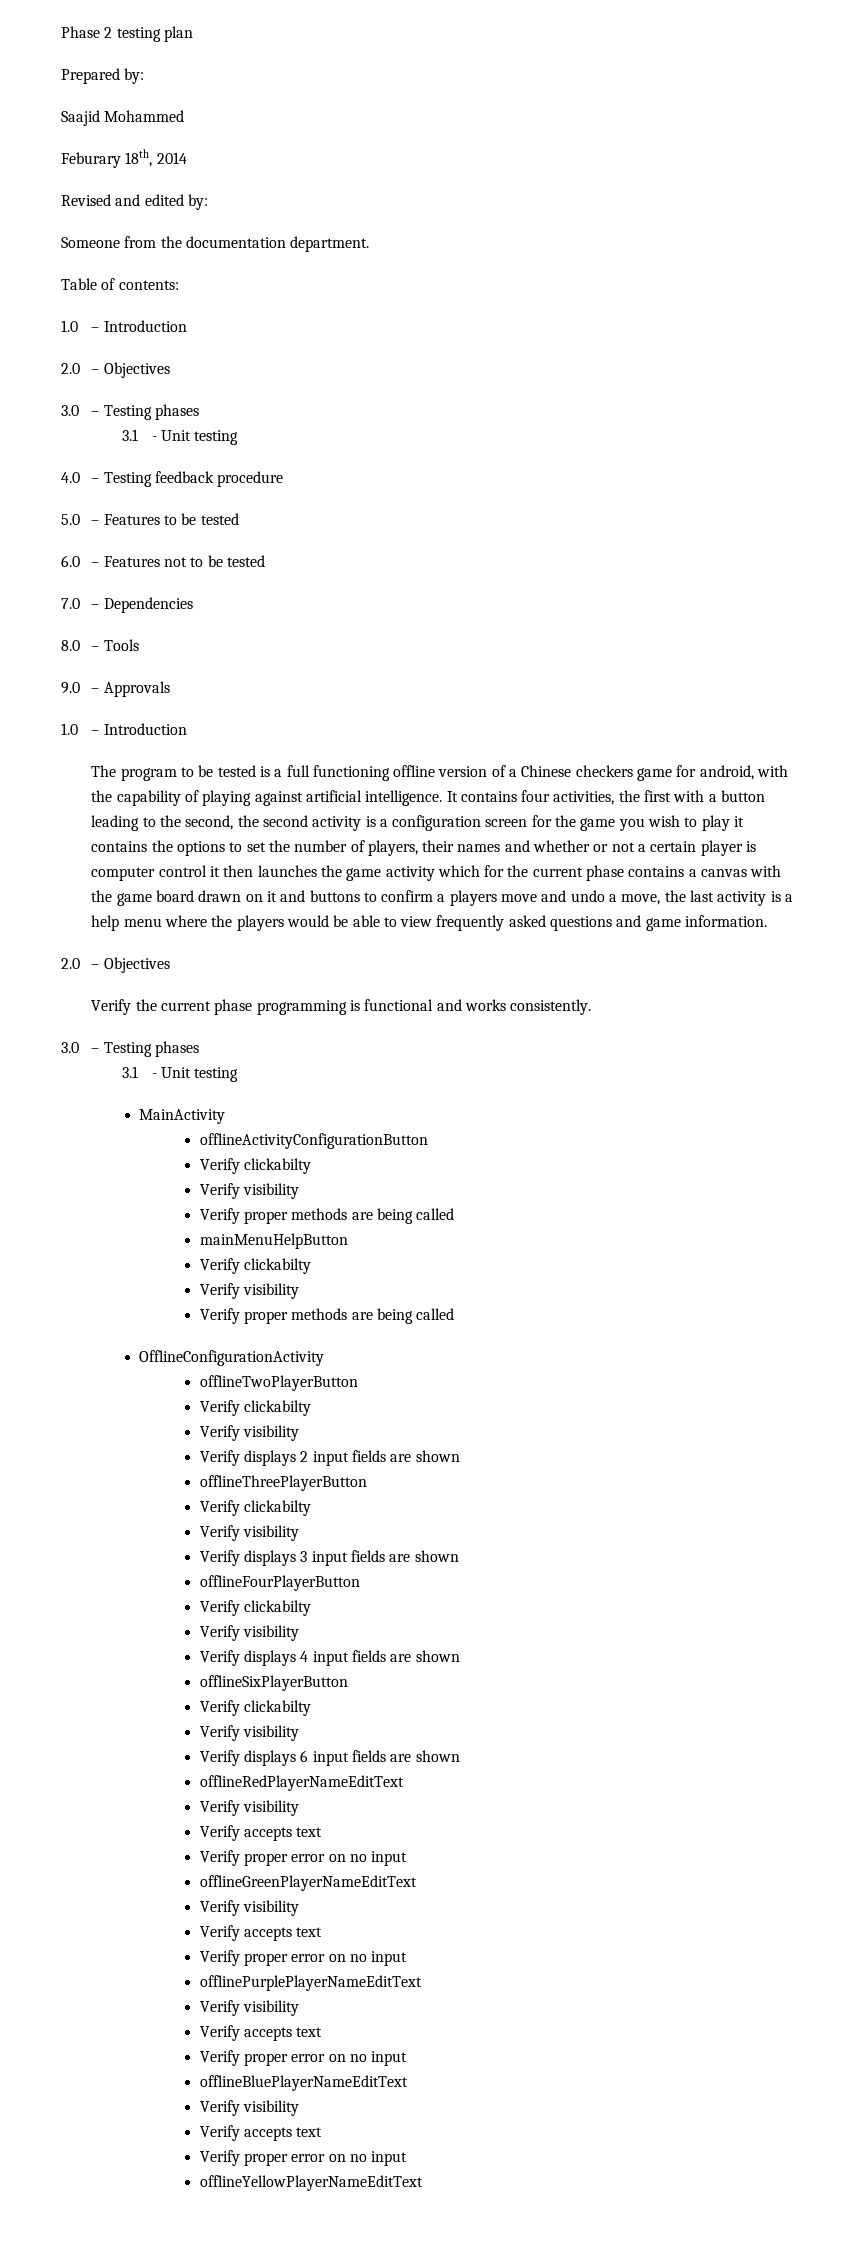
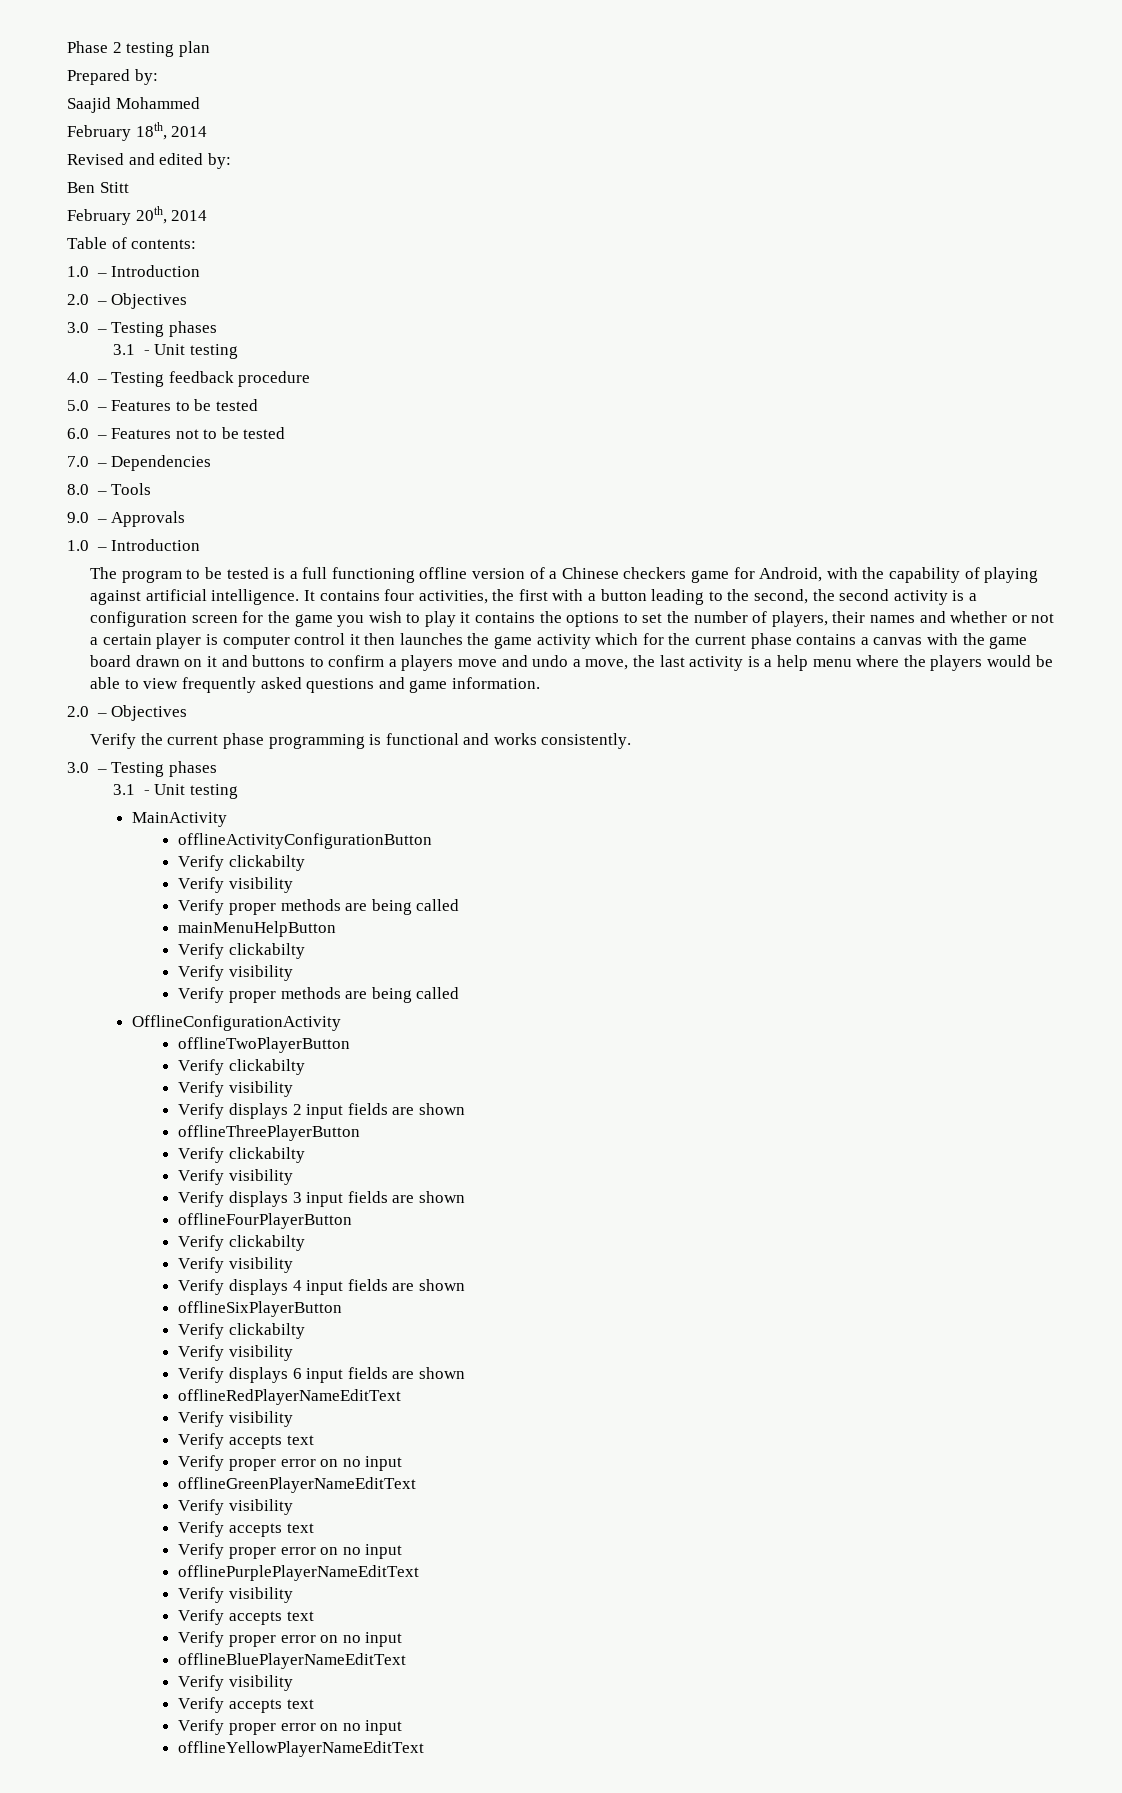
[61,152,121,168] Feburary -> [67,125,131,141] February
[61,236,370,252] Someone from the documentation department. -> [67,182,129,193] [67,206,208,225] Ben Stitt // February 20th, 2014
[699,765,754,780] android, -> [759,567,823,582] Android,

